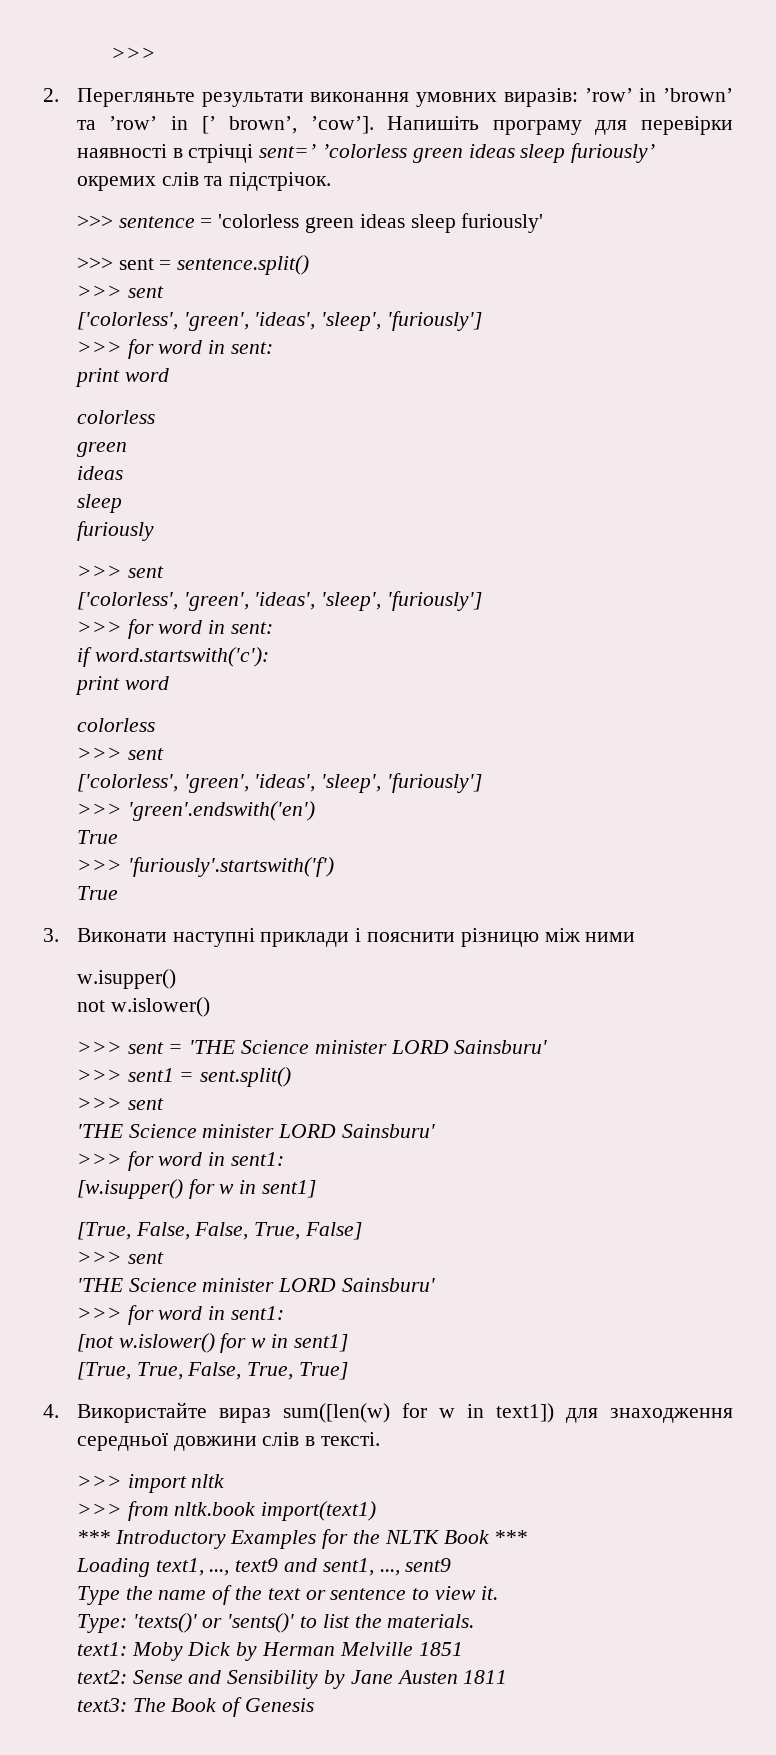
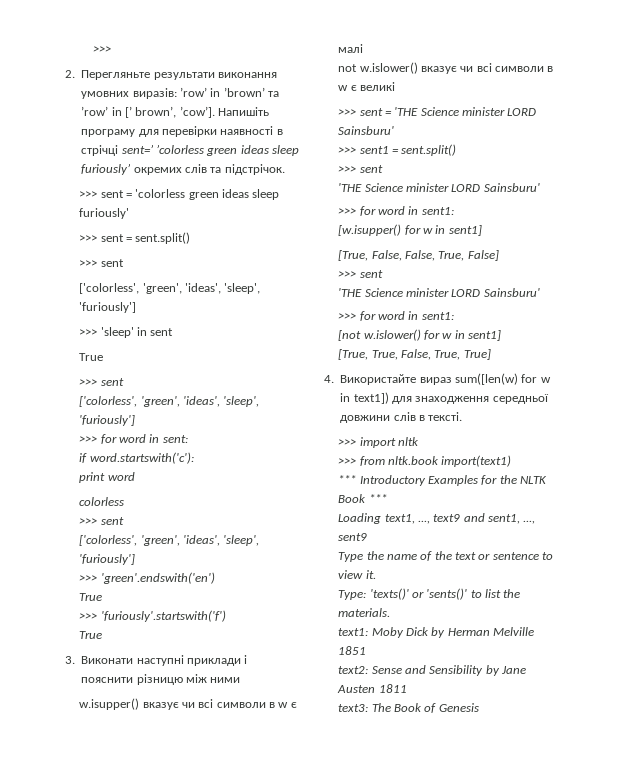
[118,216,195,228] sentence -> [100,190,124,198] sent
[177,255,310,275] [76,285,164,298] [76,311,483,331] [76,339,274,359] [74,368,169,387] [76,410,155,424] [76,442,127,457] [76,466,123,480] [76,494,122,513] [76,521,154,541] sentence.split() // >>> sent // ['colorless', 'green', 'ideas', 'sleep', 'furiously'] // >>> for word in sent: // print word // colorless // green // ideas // sleep // furiously -> [135,232,191,244] [79,259,124,267] [79,283,261,294] [79,302,137,313] [79,327,174,338] [79,353,104,361] sent.split() // >>> sent // ['colorless', 'green', 'ideas', 'sleep', 'furiously'] // >>> 'sleep' in sent // True
[76,997,210,1017] // not w.islower() -> [142,699,297,710] [338,44,364,53] [338,62,554,74] [338,82,395,91] вказує чи всі символи в w є малі // not w.islower() вказує чи всі символи в w є великі

